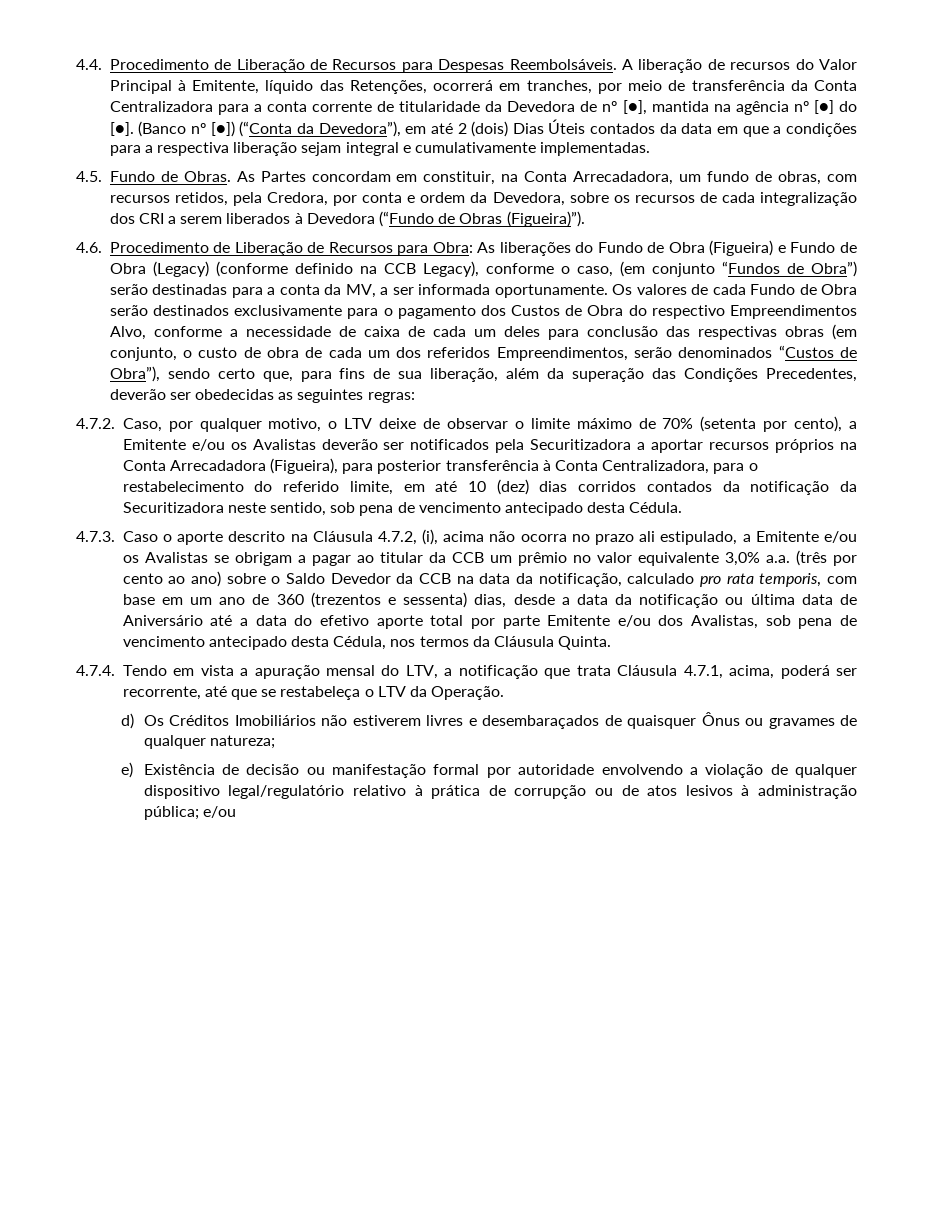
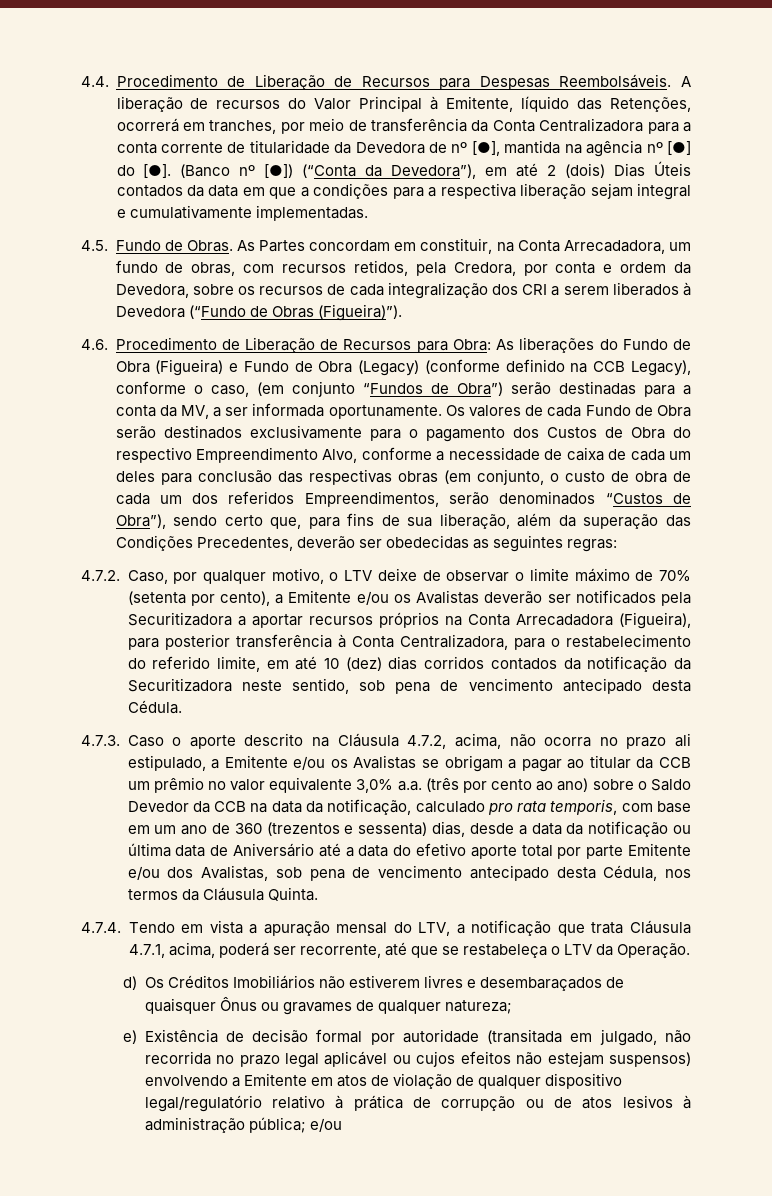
[730,305,857,319] Empreendimentos -> [195,447,318,463] Empreendimento
[422,529,485,545] (i), acima -> [454,733,501,749] acima,
[306,764,427,778] ou manifestação -> (309, 1036) none
[601,764,698,775] envolvendo a -> [487,1029,691,1046] [144,1051,691,1068] [144,1073,389,1087] (transitada em julgado, não recorrida no prazo legal aplicável ou cujos efeitos não estejam suspensos) envolvendo a Emitente em atos de

